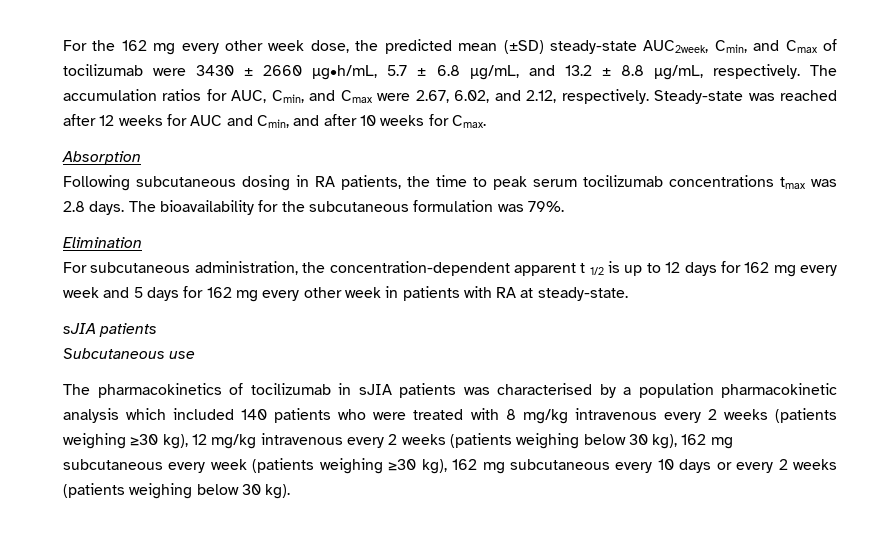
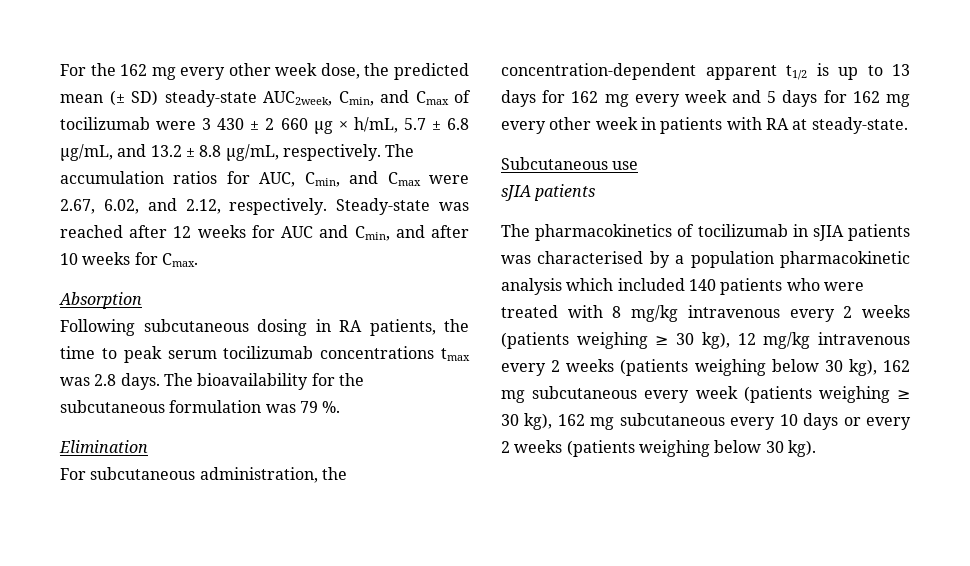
[503,40,544,54] (±SD) -> [109,90,158,106] (± SD)
[196,65,378,80] 3430 ± 2660 µg•h/mL, -> [202,117,398,134] 3 430 ± 2 660 µg × h/mL,
[527,201,564,212] 79%. -> [299,401,341,413] 79 %.
[580,263,604,275] t 1/2 -> [786,65,807,80] t1/2
[665,262,681,273] 12 -> [892,64,910,76] 13
[63,323,158,337] [63,348,196,359] // sJIA patients // Subcutaneous use -> [501,157,639,170] [501,184,596,201] // Subcutaneous use // sJIA patients
[130,434,159,446] ≥30 -> [655,333,695,345] ≥ 30
[388,459,417,471] ≥30 -> [897,390,911,399] [501,414,519,426] ≥ 30

